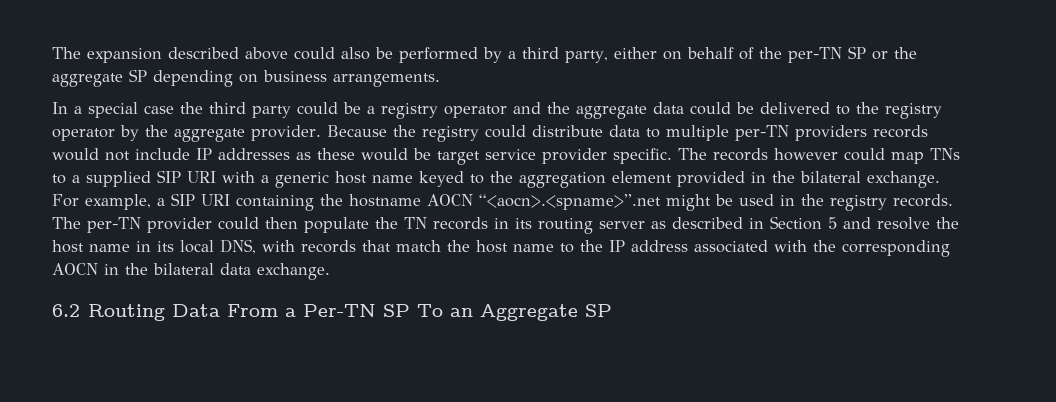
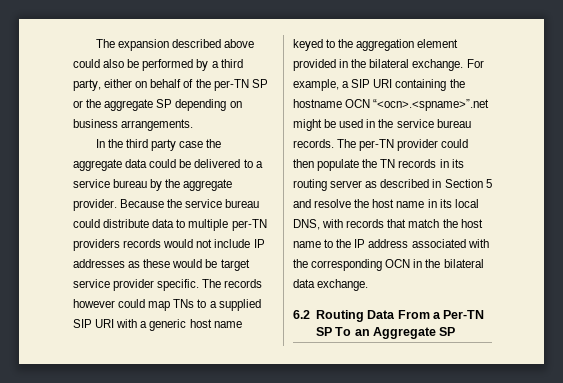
[74,102,541,119] a special case the third party could be a registry operator and -> [107,139,204,151] the third party case
[856,102,942,119] [52,128,115,141] the registry operator -> [255,161,263,168] [73,179,148,188] a service bureau
[421,126,479,142] registry -> [185,199,260,208] service bureau
[427,194,661,210] AOCN “<aocn>.<spname>”.net -> [345,99,490,111] OCN “<ocn>.<spname>”.net
[830,195,887,211] registry -> [396,119,471,128] service bureau
[52,263,98,275] AOCN -> [385,259,411,268] OCN

